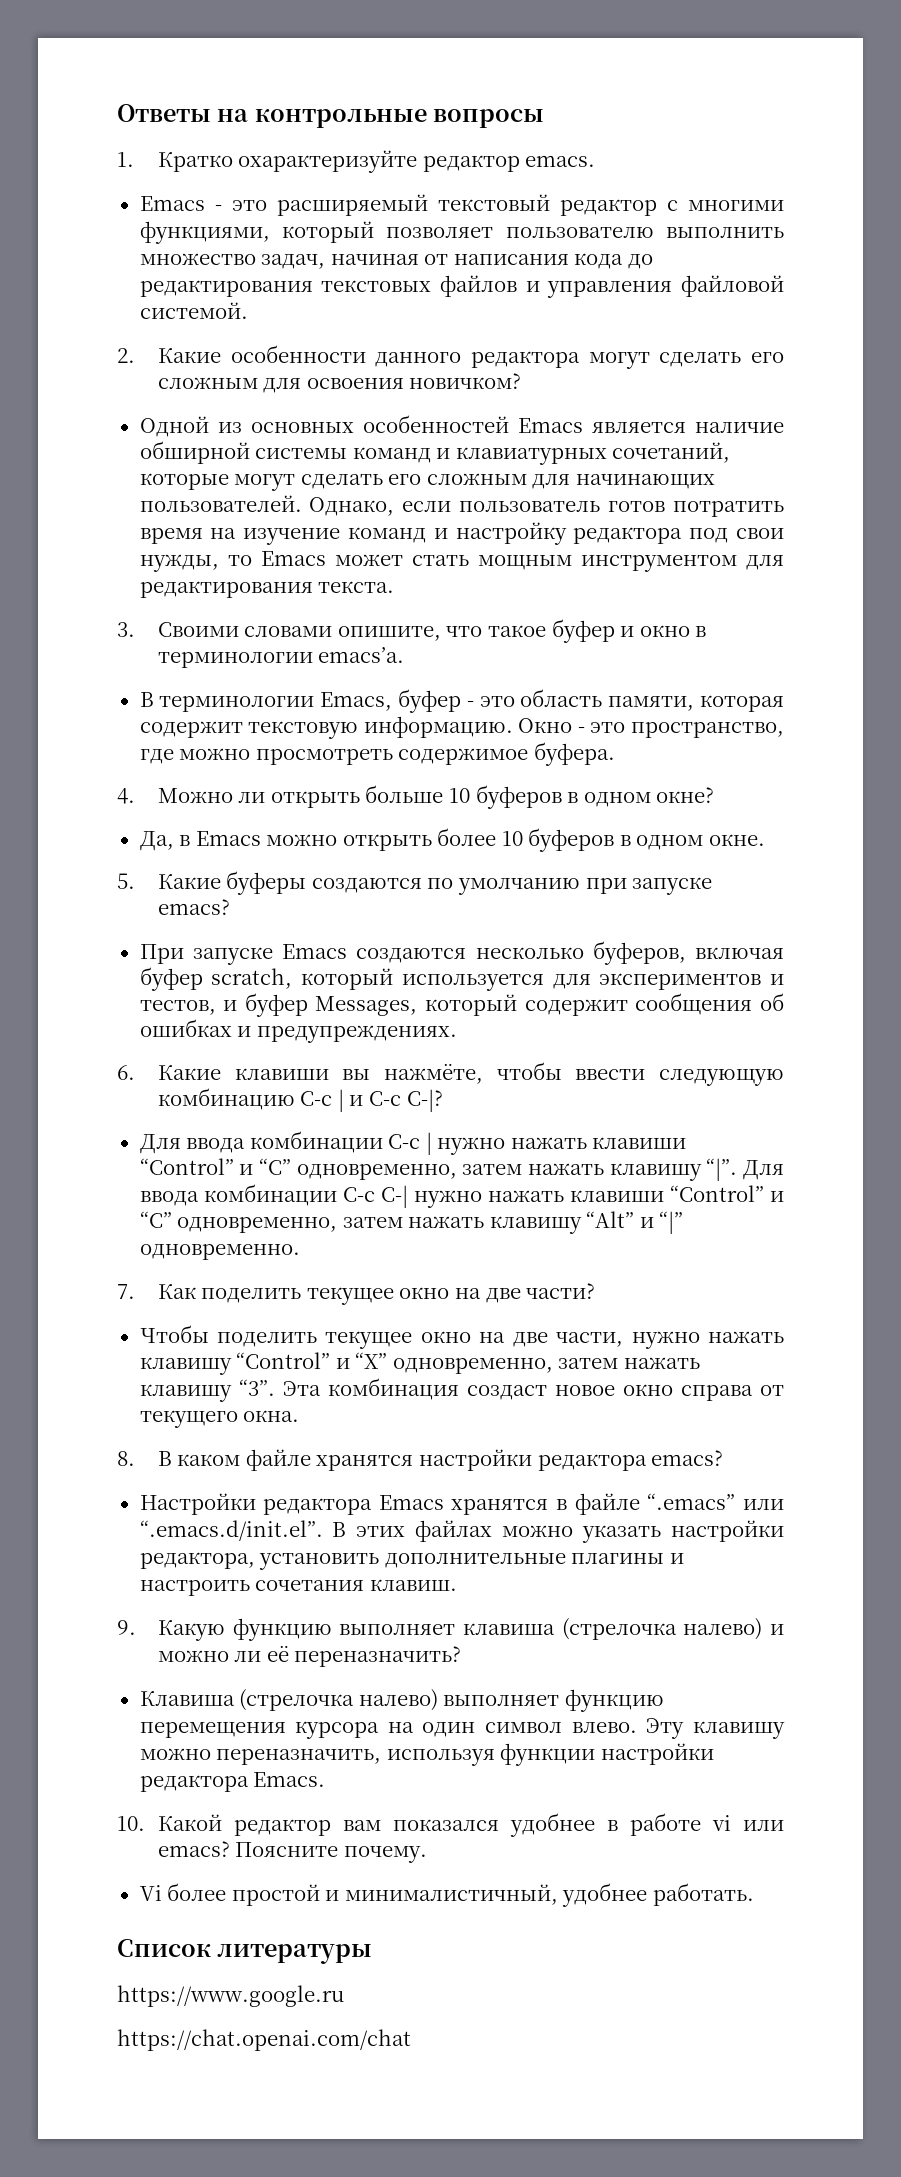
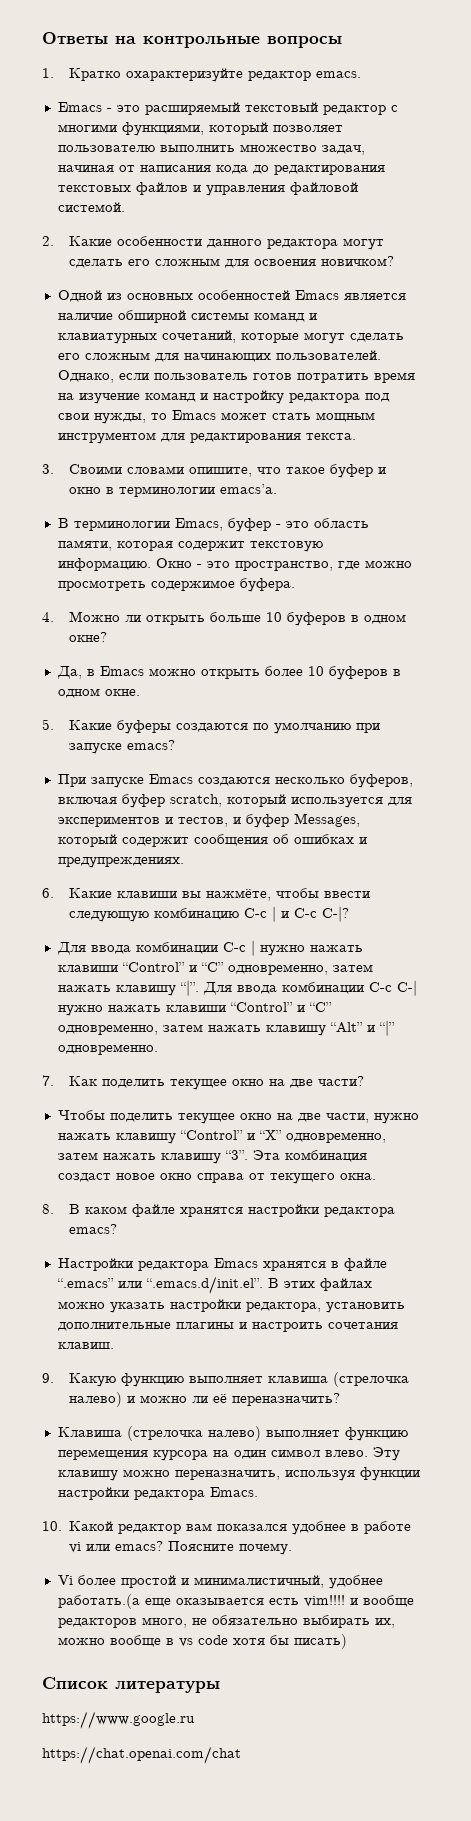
[652,1883,754,1906] работать. -> [57,1594,414,1609] [57,1615,395,1628] [57,1634,347,1649] работать.(а еще оказывается есть vim!!!! и вообще редакторов много, не обязательно выбирать их, можно вообще в vs code хотя бы писать)

